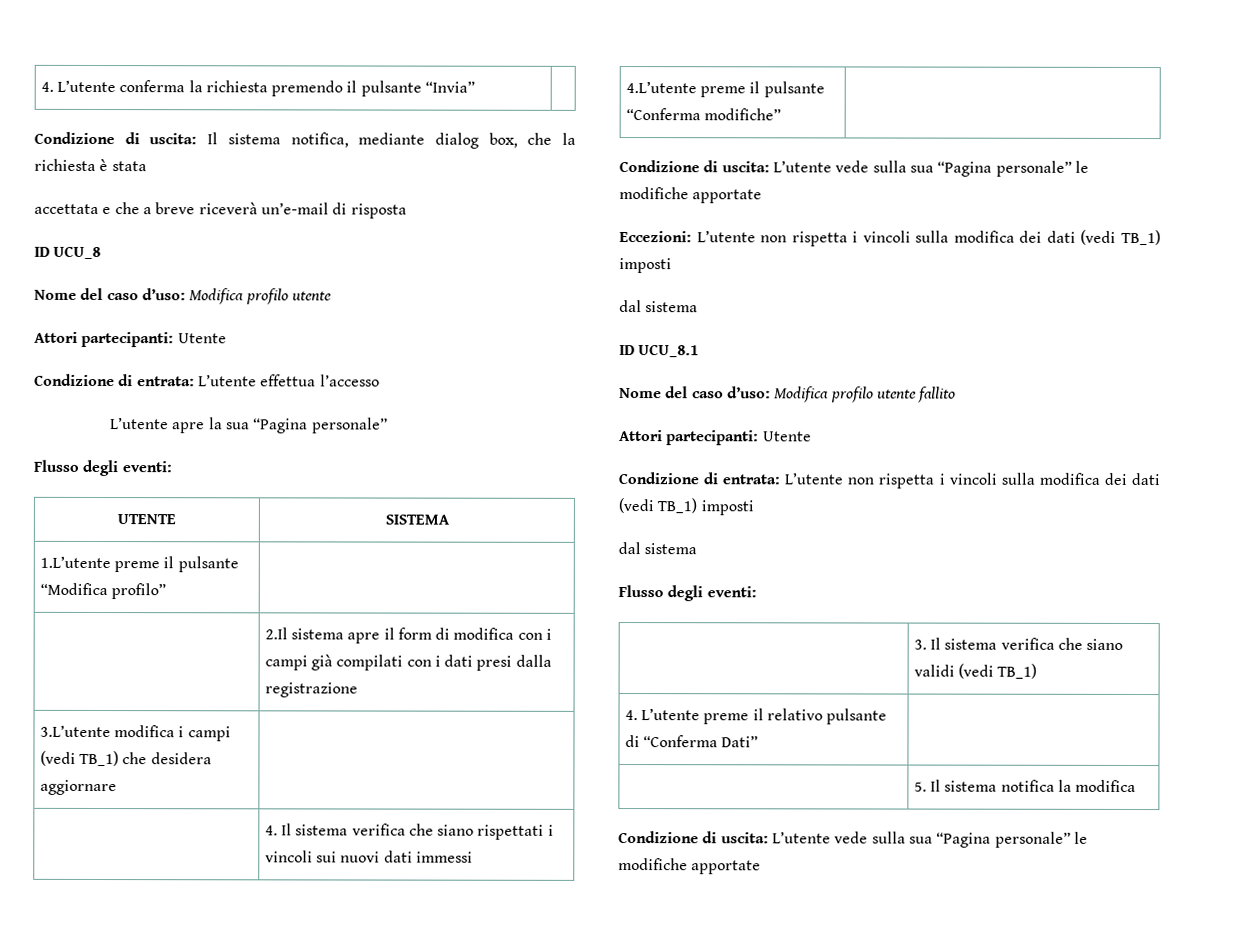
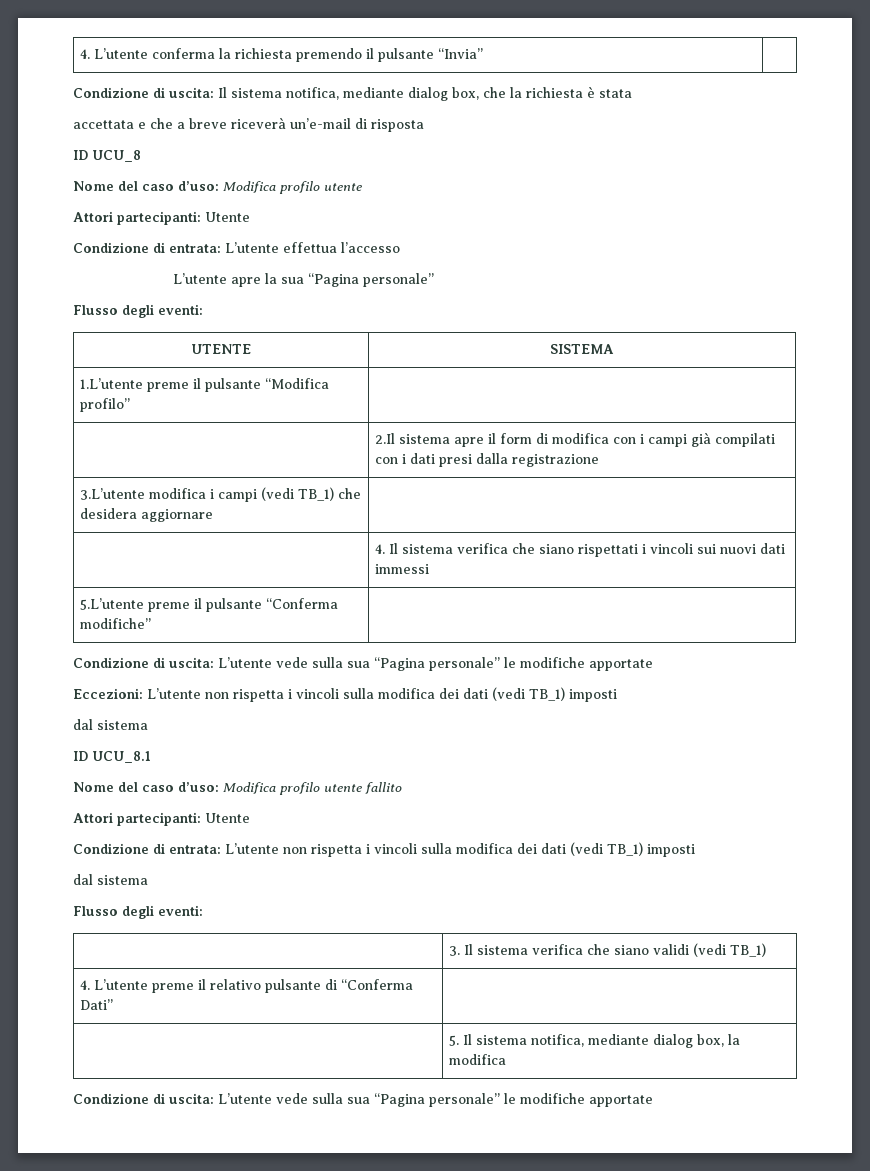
[625,81,697,94] 4.L’utente -> [79,598,144,610] 5.L’utente
[1000,779,1055,792] notifica -> [530,1034,724,1048] notifica, mediante dialog box,

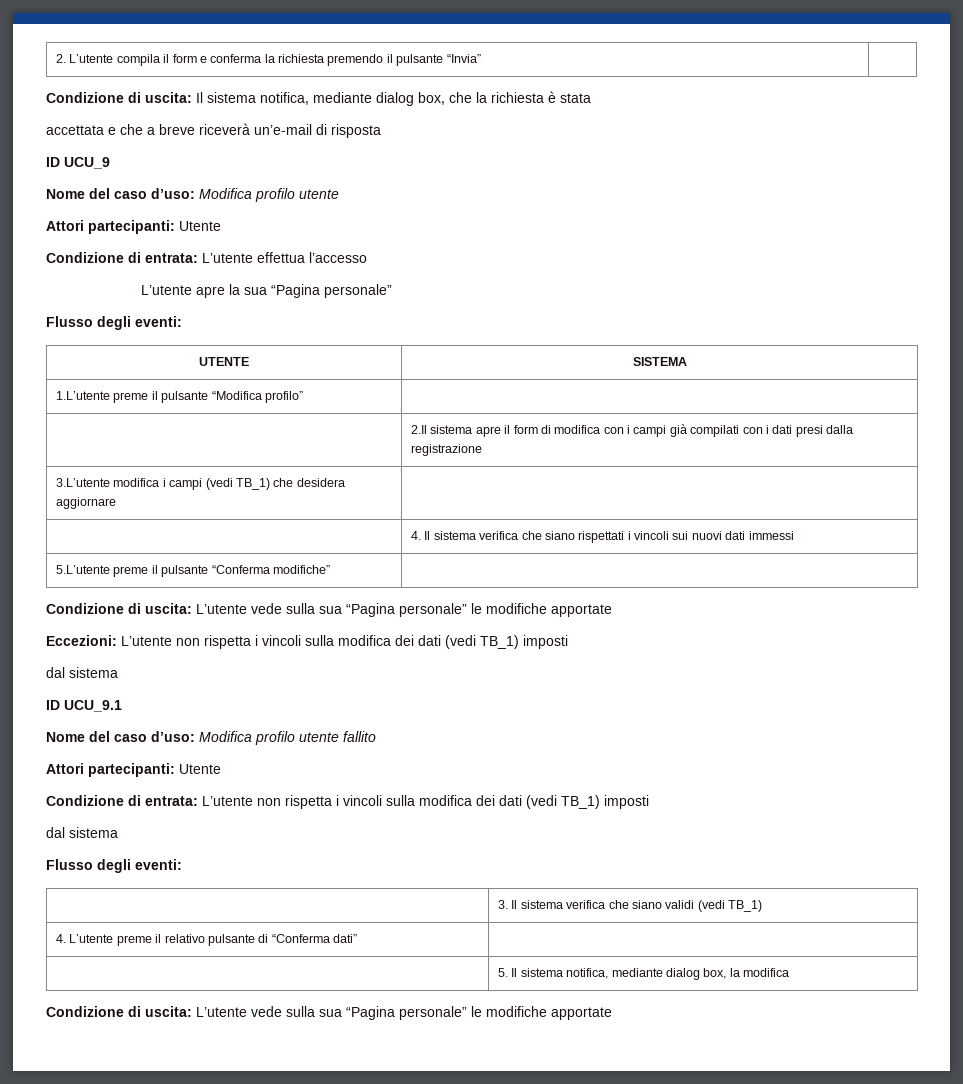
[79,48,148,59] 4. L’utente -> [56,54,207,66] 2. L’utente compila il form e
[92,150,141,162] UCU_8 -> [64,157,110,169] UCU_9
[92,751,151,763] UCU_8.1 -> [64,700,122,712] UCU_9.1
[79,999,113,1010] Dati” -> [333,934,358,943] dati”

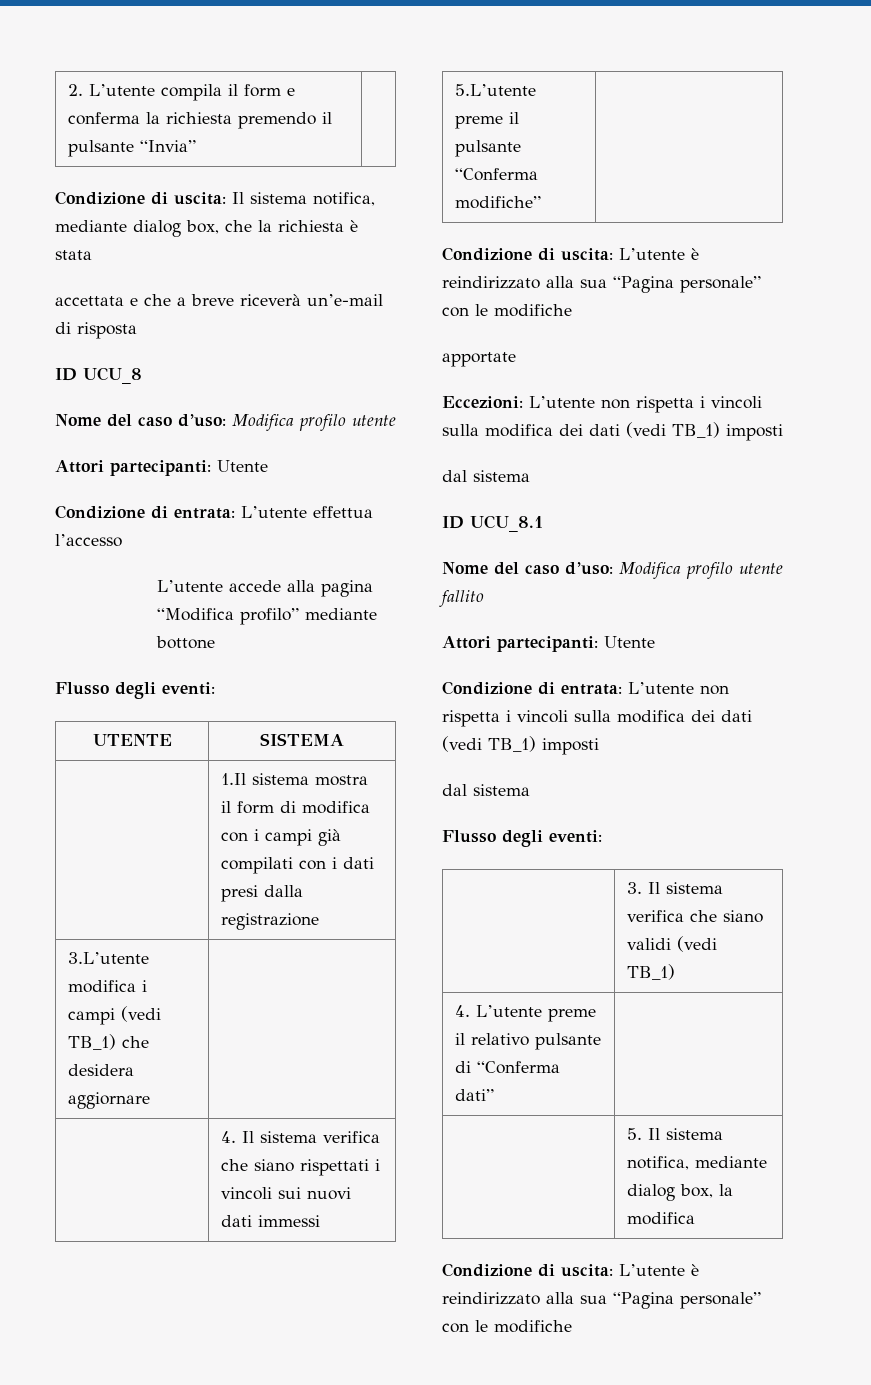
[64,157,110,169] UCU_9 -> [83,367,142,384] UCU_8
[195,284,392,298] apre la sua “Pagina personale” -> [229,580,374,597] [157,608,378,625] [156,636,216,649] accede alla pagina “Modifica profilo” mediante bottone
[56,391,303,403] [411,425,501,437] 1.L’utente preme il pulsante “Modifica profilo” | // | 2.Il sistema apre -> [220,773,368,786] | 1.Il sistema mostra
[251,603,547,617] vede sulla sua “Pagina personale” le modifiche -> [691,248,699,260] [442,276,761,293] [442,304,572,317] è reindirizzato alla sua “Pagina personale” con le modifiche //
[64,700,122,712] UCU_9.1 -> [470,515,543,532] UCU_8.1
[251,1006,612,1020] vede sulla sua “Pagina personale” le modifiche apportate -> [691,1264,699,1276] [442,1292,761,1309] [442,1320,572,1333] è reindirizzato alla sua “Pagina personale” con le modifiche

